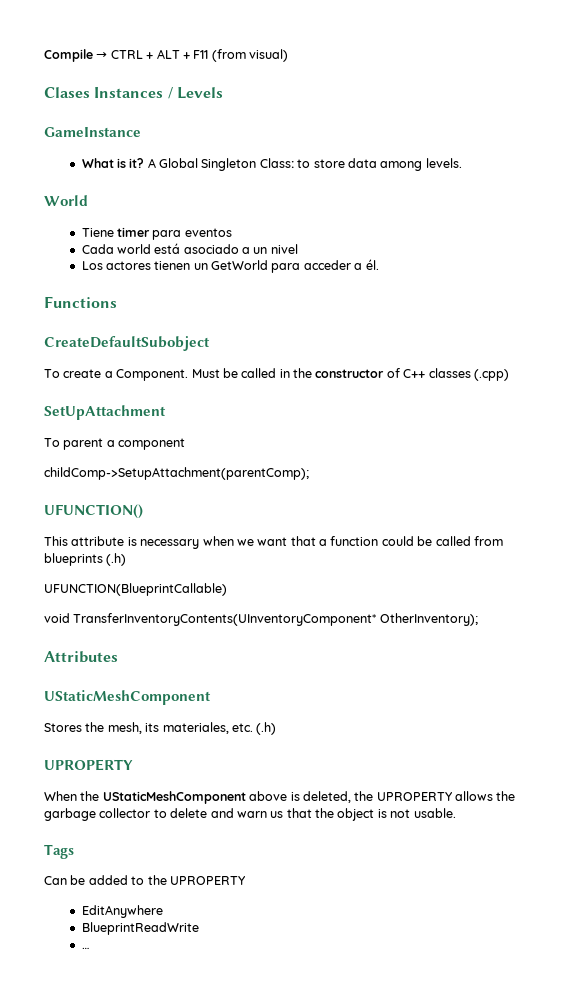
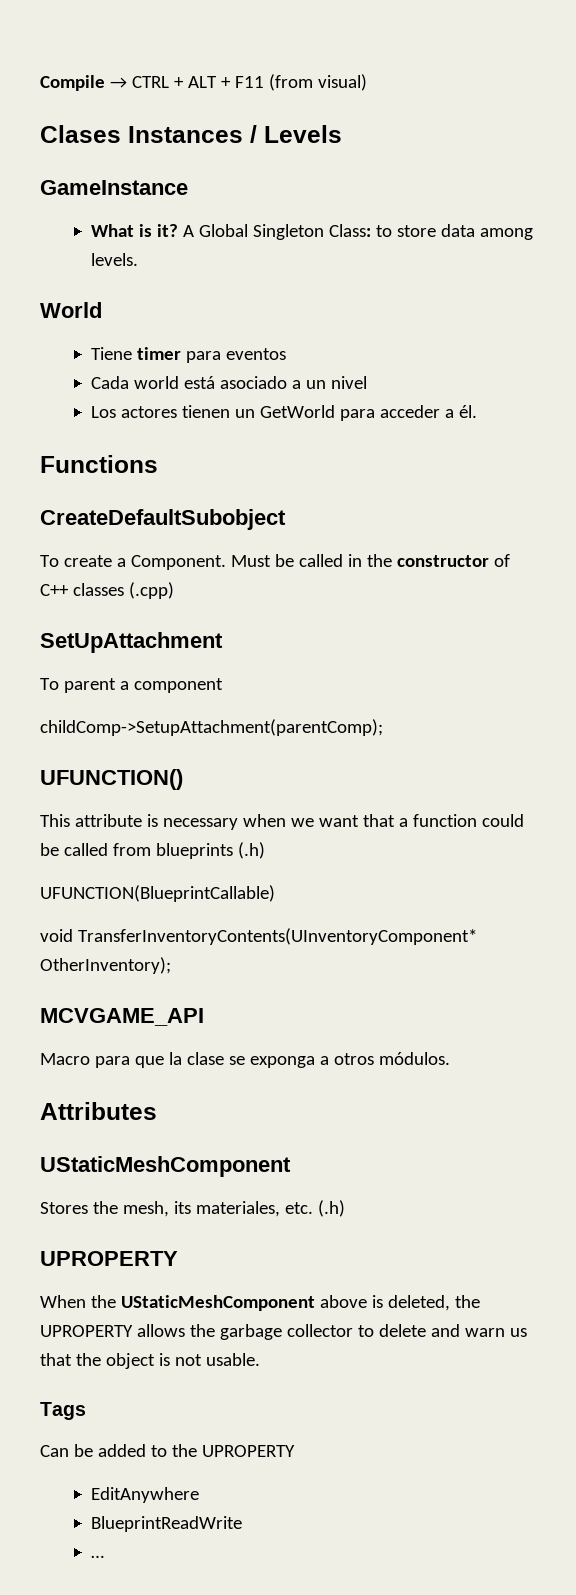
(478, 619) none -> [40,1008,204,1026] [40,1052,450,1068] // MCVGAME_API // Macro para que la clase se exponga a otros módulos.

